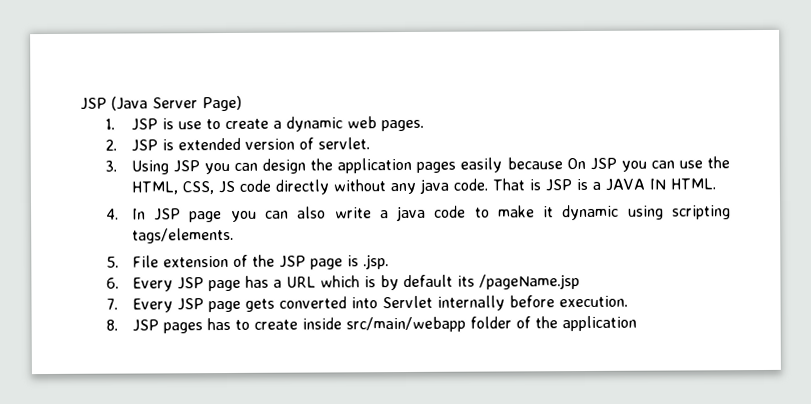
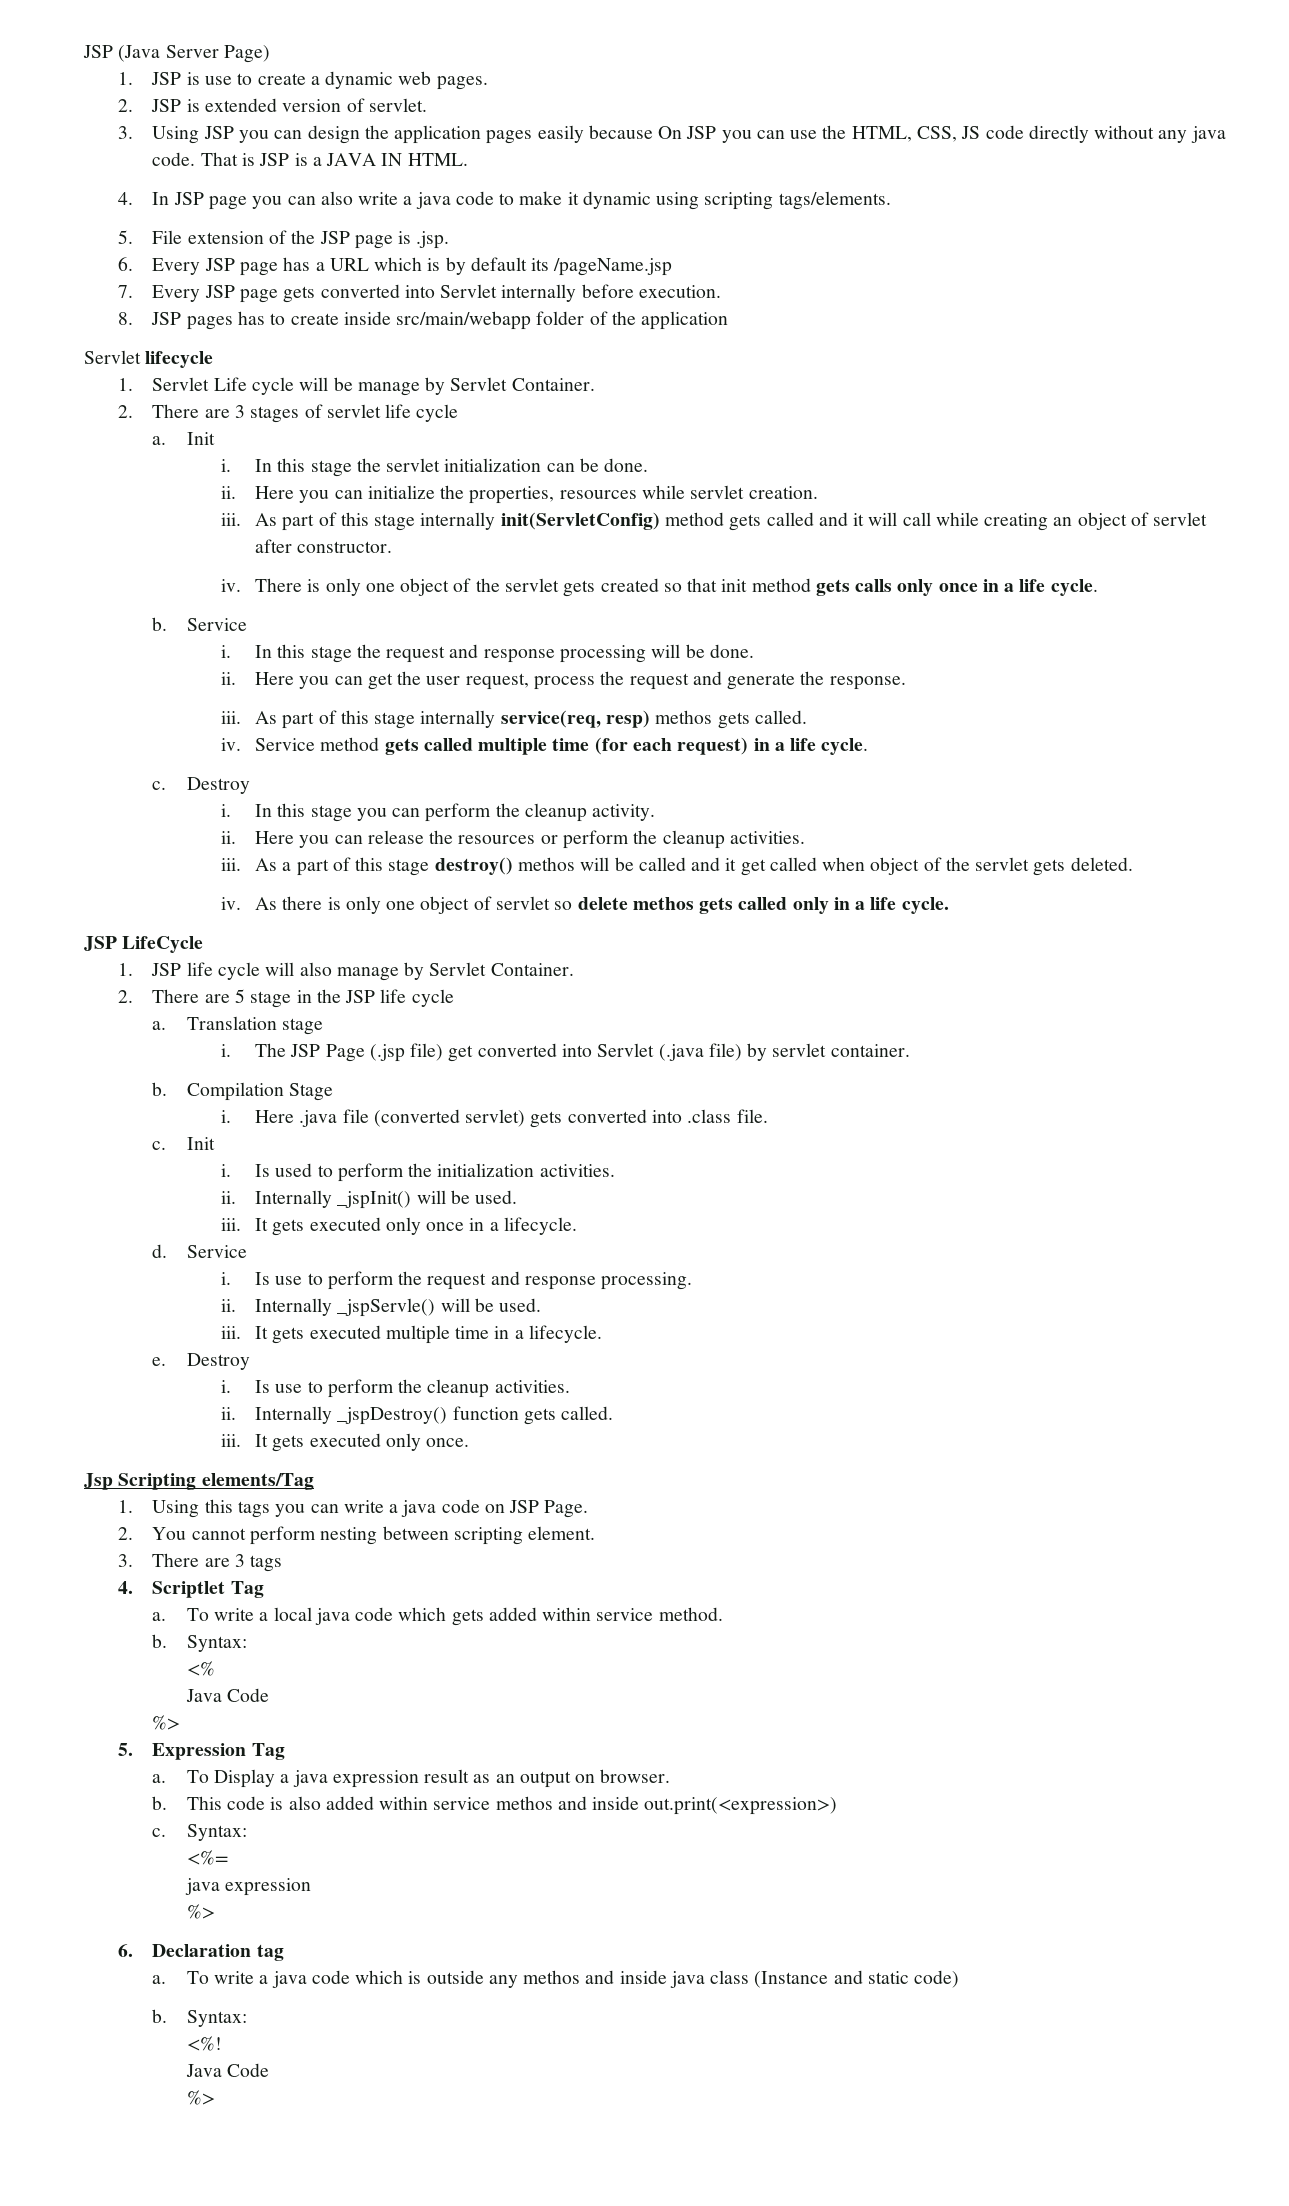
(637, 323) none -> [84,350,214,368] [118,377,595,396] [118,404,459,423] [152,432,215,445] [220,458,649,477] [220,485,818,504] [220,512,1208,531] [255,539,393,553] [220,578,1098,597] [152,617,247,631] [220,644,754,663] [220,671,906,690] [220,710,807,729] [220,737,869,755] [152,777,250,794] [220,803,656,822] [220,830,805,849] [220,857,1133,876] [220,896,949,914] [84,936,204,953] [118,962,574,981] [118,989,454,1008] [152,1016,323,1035] [220,1043,910,1062] [152,1082,333,1101] [220,1109,768,1128] [152,1137,215,1150] [220,1163,615,1182] [220,1190,518,1209] [220,1217,578,1236] [152,1244,247,1258] [220,1271,693,1290] [220,1298,542,1317] [220,1325,603,1344] [152,1353,250,1370] [220,1379,570,1398] [220,1406,614,1425] [220,1433,470,1452] [84,1473,314,1490] [118,1499,589,1518] [118,1526,596,1545] [118,1553,283,1572] [118,1581,264,1598] [152,1607,723,1626] [152,1634,247,1652] [186,1661,215,1676] [185,1688,269,1702] [152,1715,181,1730] [118,1743,285,1760] [152,1769,671,1788] [152,1796,838,1815] [152,1824,247,1841] [186,1850,228,1865] [184,1878,311,1896] [186,1904,215,1919] [118,1944,284,1961] [152,1970,960,1988] [152,2009,247,2027] [186,2036,222,2051] [185,2063,269,2077] [186,2090,215,2105] // Servlet lifecycle // 1. Servlet Life cycle will be manage by Servlet Container. // 2. There are 3 stages of servlet life cycle // a. Init // i. In this stage the servlet initialization can be done. // ii. Here you can initialize the properties, resources while servlet creation. // iii. As part of this stage internally init(ServletConfig) method gets called and it will call while creating an object of servlet after constructor. // iv. There is only one object of the servlet gets created so that init method gets calls only once in a life cycle. // b. Service // i. In this stage the request and response processing will be done. // ii. Here you can get the user request, process the request and generate the response. // iii. As part of this stage internally service(req, resp) methos gets called. // iv. Service method gets called multiple time (for each request) in a life cycle. // c. Destroy // i. In this stage you can perform the cleanup activity. // ii. Here you can release the resources or perform the cleanup activities. // iii. As a part of this stage destroy() methos will be called and it get called when object of the servlet gets deleted. // iv. As there is only one object of servlet so delete methos gets called only in a life cycle. // JSP LifeCycle // 1. JSP life cycle will also manage by Servlet Container. // 2. There are 5 stage in the JSP life cycle // a. Translation stage // i. The JSP Page (.jsp file) get converted into Servlet (.java file) by servlet container. // b. Compilation Stage // i. Here .java file (converted servlet) gets converted into .class file. // c. Init // i. Is used to perform the initialization activities. // ii. Internally _jspInit() will be used. // iii. It gets executed only once in a lifecycle. // d. Service // i. Is use to perform the request and response processing. // ii. Internally _jspServle() will be used. // iii. It gets executed multiple time in a lifecycle. // e. Destroy // i. Is use to perform the cleanup activities. // ii. Internally _jspDestroy() function gets called. // iii. It gets executed only once. // Jsp Scripting elements/Tag // 1. Using this tags you can write a java code on JSP Page. // 2. You cannot perform nesting between scripting element. // 3. There are 3 tags // 4. Scriptlet Tag // a. To write a local java code which gets added within service method. // b. Syntax: // <% // Java Code // %> // 5. Expression Tag // a. To Display a java expression result as an output on browser. // b. This code is also added within service methos and inside out.print(<expression>) // c. Syntax: // <%= // java expression // %> // 6. Declaration tag // a. To write a java code which is outside any methos and inside java class (Instance and static code) // b. Syntax: // <%! // Java Code // %>

